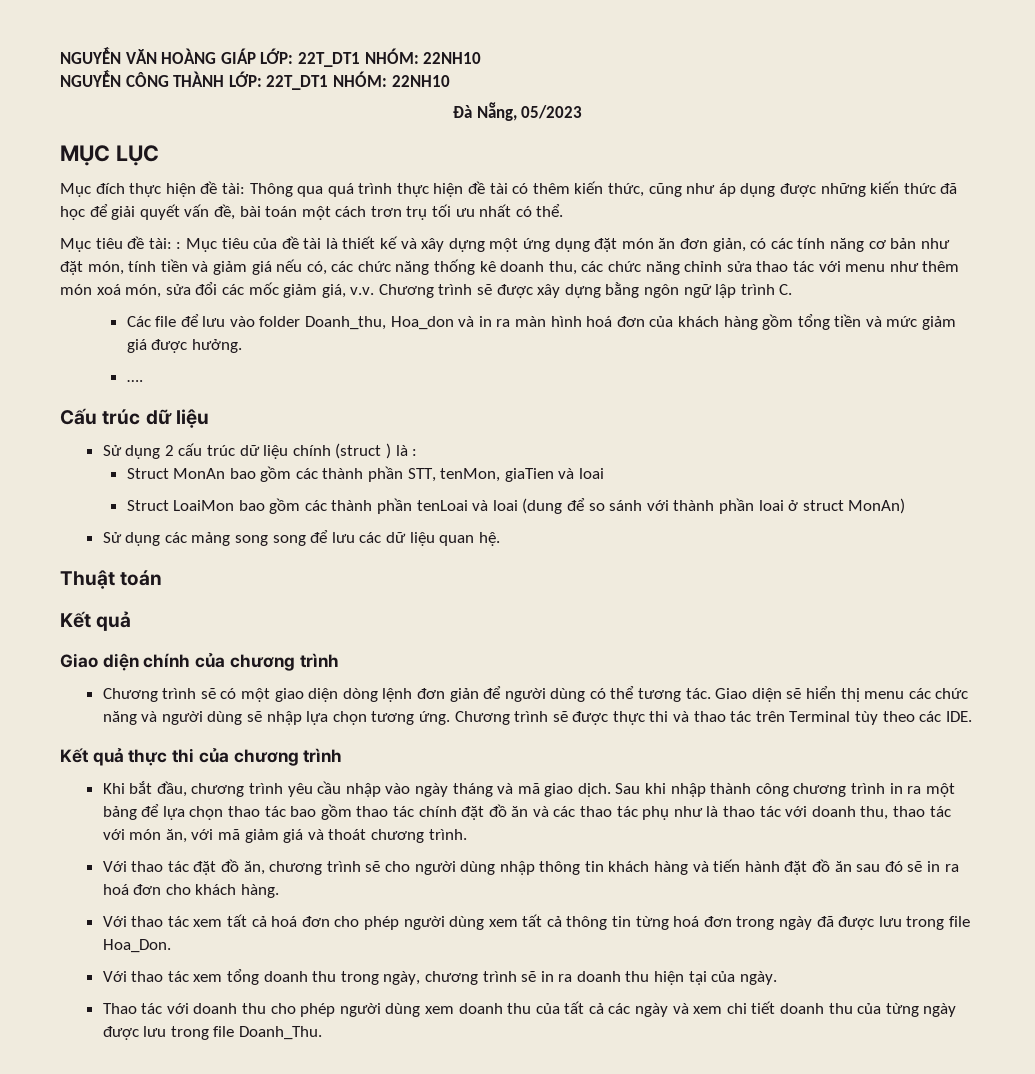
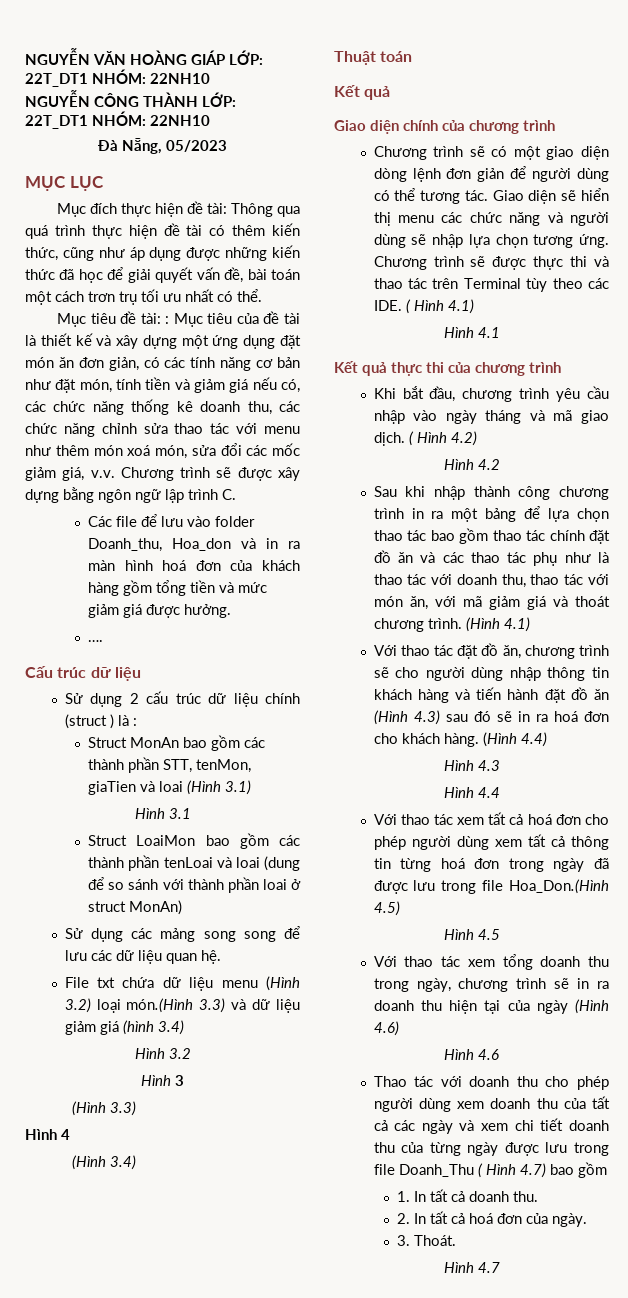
(604, 473) none -> [187,780,252,795] [134,808,191,819] (Hình 3.1) // Hình 3.1
(500, 539) none -> [64,976,300,991] [64,998,300,1013] [64,1020,184,1035] [134,1048,191,1059] [141,1075,184,1086] [72,1101,137,1116] [25,1129,70,1140] [72,1155,137,1170] // File txt chứa dữ liệu menu (Hình 3.2) loại món.(Hình 3.3) và dữ liệu giảm giá (hình 3.4) // Hình 3.2 // Hình 3 // (Hình 3.3) // Hình 4 // (Hình 3.4)
(972, 716) none -> [405,299,474,314] [443,327,500,338] ( Hình 4.1) // Hình 4.1
(611, 790) none -> [408,431,477,446] [443,459,500,470] ( Hình 4.2) // Hình 4.2 //
(467, 834) none -> [465,617,530,632] (Hình 4.1)
(852, 866) none -> [373,710,440,725] (Hình 4.3)
(279, 891) none -> [482,732,547,747] [443,760,500,771] [443,787,500,798] (Hình 4.4) // Hình 4.3 // Hình 4.4
[102,939,171,953] Hoa_Don. -> [509,879,609,894] [373,901,400,916] [443,929,500,940] Hoa_Don.(Hình 4.5) // Hình 4.5
[739,971,777,985] ngày. -> [536,999,609,1014] [373,1021,399,1036] [444,1049,499,1060] ngày (Hình 4.6) // Hình 4.6
[238,1026,322,1040] Doanh_Thu. -> [398,1162,607,1178] [397,1189,539,1202] [397,1211,588,1227] [397,1235,457,1246] [443,1262,500,1273] Doanh_Thu ( Hình 4.7) bao gồm // 1. In tất cả doanh thu. // 2. In tất cả hoá đơn của ngày. // 3. Thoát. // Hình 4.7

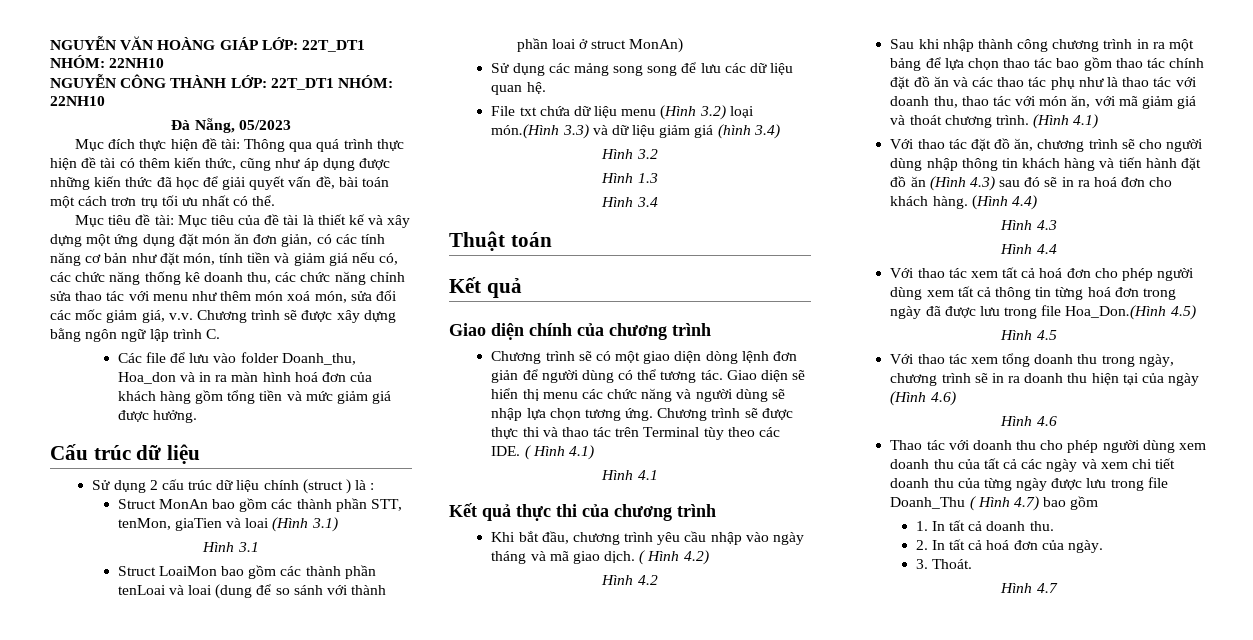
[25,176,104,191] // MỤC LỤC -> (291, 125) none
[165,316,170,324] : -> (174, 220) none
[88,640,104,642] // …. -> (197, 416) none
[175,1075,184,1086] [72,1101,137,1116] [25,1129,70,1140] [72,1155,137,1170] 3 // (Hình 3.3) // Hình 4 // (Hình 3.4) -> [637,173,658,183] [601,197,658,207] 1.3 // Hình 3.4

